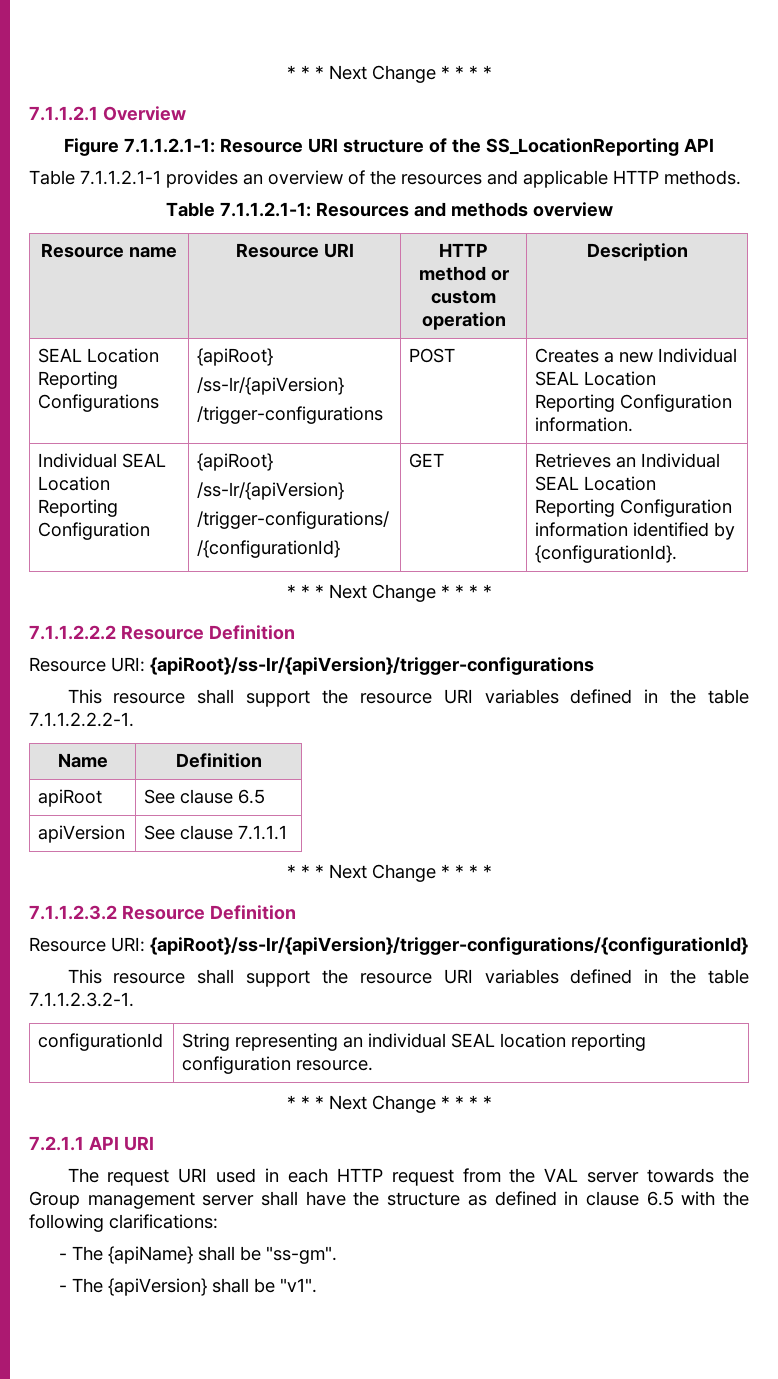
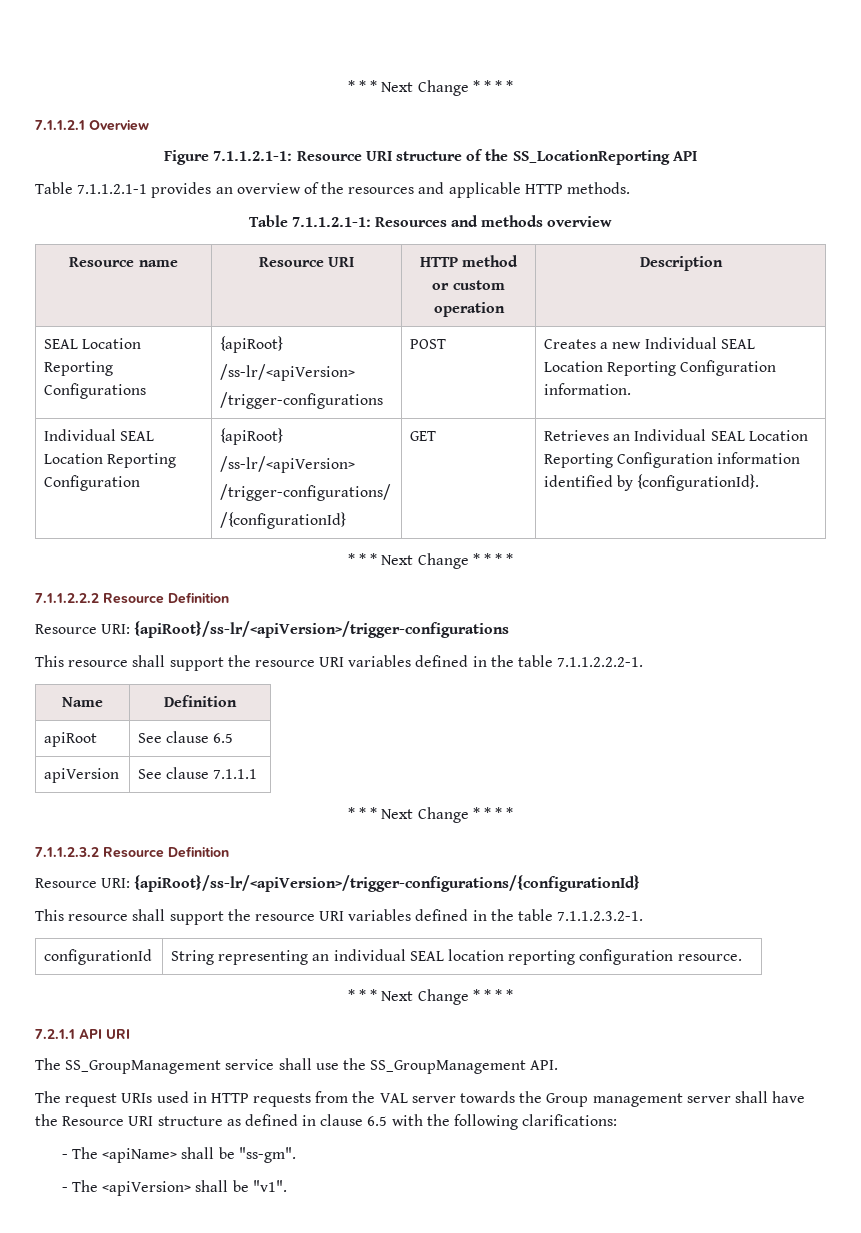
[197,377,345,395] /ss-lr/{apiVersion} -> [220,364,356,381] /ss-lr/<apiVersion>
[197,482,345,500] /ss-lr/{apiVersion} -> [220,456,356,473] /ss-lr/<apiVersion>
[150,657,594,675] {apiRoot}/ss-lr/{apiVersion}/trigger-configurations -> [134,621,510,638] {apiRoot}/ss-lr/<apiVersion>/trigger-configurations
[150,937,748,955] {apiRoot}/ss-lr/{apiVersion}/trigger-configurations/{configurationId} -> [134,875,641,892] {apiRoot}/ss-lr/<apiVersion>/trigger-configurations/{configurationId}
(154, 1143) none -> [35,1058,559,1074] // The SS_GroupManagement service shall use the SS_GroupManagement API.
[178,1168,208,1183] URI -> [121,1093,153,1103] URIs
[287,1168,454,1186] each HTTP request -> [210,1093,312,1107] HTTP requests
(380, 1198) none -> [62,1116,154,1126] Resource URI
[108,1246,194,1264] {apiName} -> [102,1148,178,1163] <apiName>
[108,1278,208,1296] {apiVersion} -> [102,1181,192,1196] <apiVersion>

